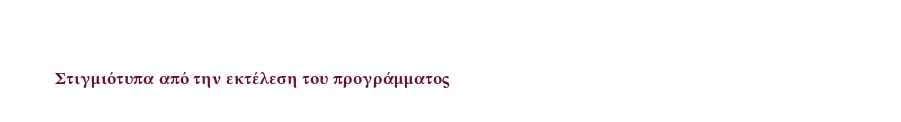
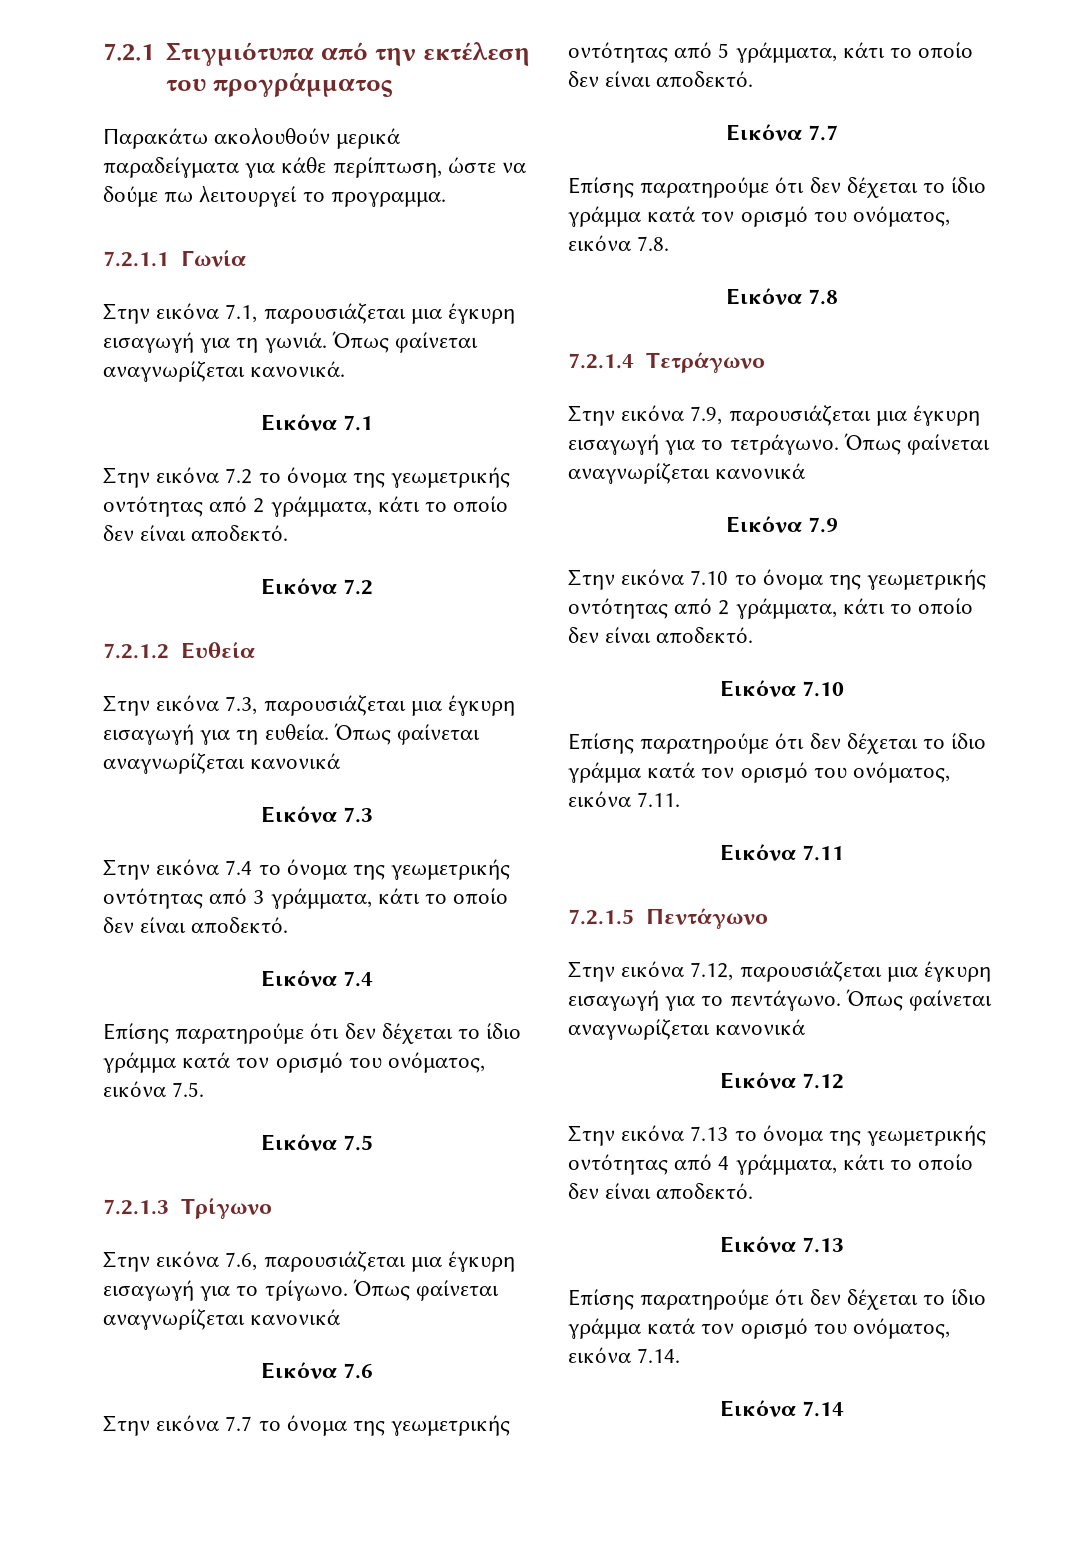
(55, 79) none -> [103,43,154,61] 7.2.1
(450, 79) none -> [103,127,401,149] [103,157,527,178] [103,185,446,207] [103,250,246,267] [103,303,516,324] [103,331,479,353] [103,361,346,382] [260,414,374,431] [103,467,511,488] [103,496,509,517] [103,525,289,542] [260,578,374,595] [103,642,255,659] [103,695,516,716] [103,723,481,745] [103,753,341,774] [260,806,374,823] [103,859,511,880] [103,888,509,909] [103,917,289,934] [260,970,374,987] [103,1023,522,1044] [103,1052,486,1073] [103,1081,205,1097] [260,1134,374,1151] [103,1198,272,1219] [103,1251,516,1272] [103,1279,500,1301] [103,1309,341,1330] [260,1362,374,1379] [103,1415,511,1436] [568,42,974,63] [568,71,754,88] [725,124,839,141] [568,177,987,198] [568,206,951,227] [568,235,670,251] [725,288,839,305] [568,352,765,373] [568,405,981,426] [568,433,991,455] [568,463,806,484] [725,516,839,533] [568,569,987,590] [568,598,974,619] [568,627,754,644] [719,680,845,697] [568,733,987,754] [568,762,951,783] [568,791,681,807] [719,844,845,861] [568,908,768,929] [568,961,992,982] [568,989,993,1011] [568,1019,806,1040] [719,1072,845,1089] [568,1125,987,1146] [568,1154,974,1175] [568,1183,754,1200] [719,1236,845,1253] [568,1289,987,1310] [568,1318,951,1339] [568,1347,681,1363] [719,1400,845,1417] // Παρακάτω ακολουθούν μερικά παραδείγματα για κάθε περίπτωση, ώστε να δούμε πω λειτουργεί το προγραμμα. // 7.2.1.1 Γωνία // Στην εικόνα 7.1, παρουσιάζεται μια έγκυρη εισαγωγή για τη γωνιά. Όπως φαίνεται αναγνωρίζεται κανονικά. // Εικόνα 7.1 // Στην εικόνα 7.2 το όνομα της γεωμετρικής οντότητας από 2 γράμματα, κάτι το οποίο δεν είναι αποδεκτό. // Εικόνα 7.2 // 7.2.1.2 Ευθεία // Στην εικόνα 7.3, παρουσιάζεται μια έγκυρη εισαγωγή για τη ευθεία. Όπως φαίνεται αναγνωρίζεται κανονικά // Εικόνα 7.3 // Στην εικόνα 7.4 το όνομα της γεωμετρικής οντότητας από 3 γράμματα, κάτι το οποίο δεν είναι αποδεκτό. // Εικόνα 7.4 // Επίσης παρατηρούμε ότι δεν δέχεται το ίδιο γράμμα κατά τον ορισμό του ονόματος, εικόνα 7.5. // Εικόνα 7.5 // 7.2.1.3 Τρίγωνο // Στην εικόνα 7.6, παρουσιάζεται μια έγκυρη εισαγωγή για το τρίγωνο. Όπως φαίνεται αναγνωρίζεται κανονικά // Εικόνα 7.6 // Στην εικόνα 7.7 το όνομα της γεωμετρικής οντότητας από 5 γράμματα, κάτι το οποίο δεν είναι αποδεκτό. // Εικόνα 7.7 // Επίσης παρατηρούμε ότι δεν δέχεται το ίδιο γράμμα κατά τον ορισμό του ονόματος, εικόνα 7.8. // Εικόνα 7.8 // 7.2.1.4 Τετράγωνο // Στην εικόνα 7.9, παρουσιάζεται μια έγκυρη εισαγωγή για το τετράγωνο. Όπως φαίνεται αναγνωρίζεται κανονικά // Εικόνα 7.9 // Στην εικόνα 7.10 το όνομα της γεωμετρικής οντότητας από 2 γράμματα, κάτι το οποίο δεν είναι αποδεκτό. // Εικόνα 7.10 // Επίσης παρατηρούμε ότι δεν δέχεται το ίδιο γράμμα κατά τον ορισμό του ονόματος, εικόνα 7.11. // Εικόνα 7.11 // 7.2.1.5 Πεντάγωνο // Στην εικόνα 7.12, παρουσιάζεται μια έγκυρη εισαγωγή για το πεντάγωνο. Όπως φαίνεται αναγνωρίζεται κανονικά // Εικόνα 7.12 // Στην εικόνα 7.13 το όνομα της γεωμετρικής οντότητας από 4 γράμματα, κάτι το οποίο δεν είναι αποδεκτό. // Εικόνα 7.13 // Επίσης παρατηρούμε ότι δεν δέχεται το ίδιο γράμμα κατά τον ορισμό του ονόματος, εικόνα 7.14. // Εικόνα 7.14

